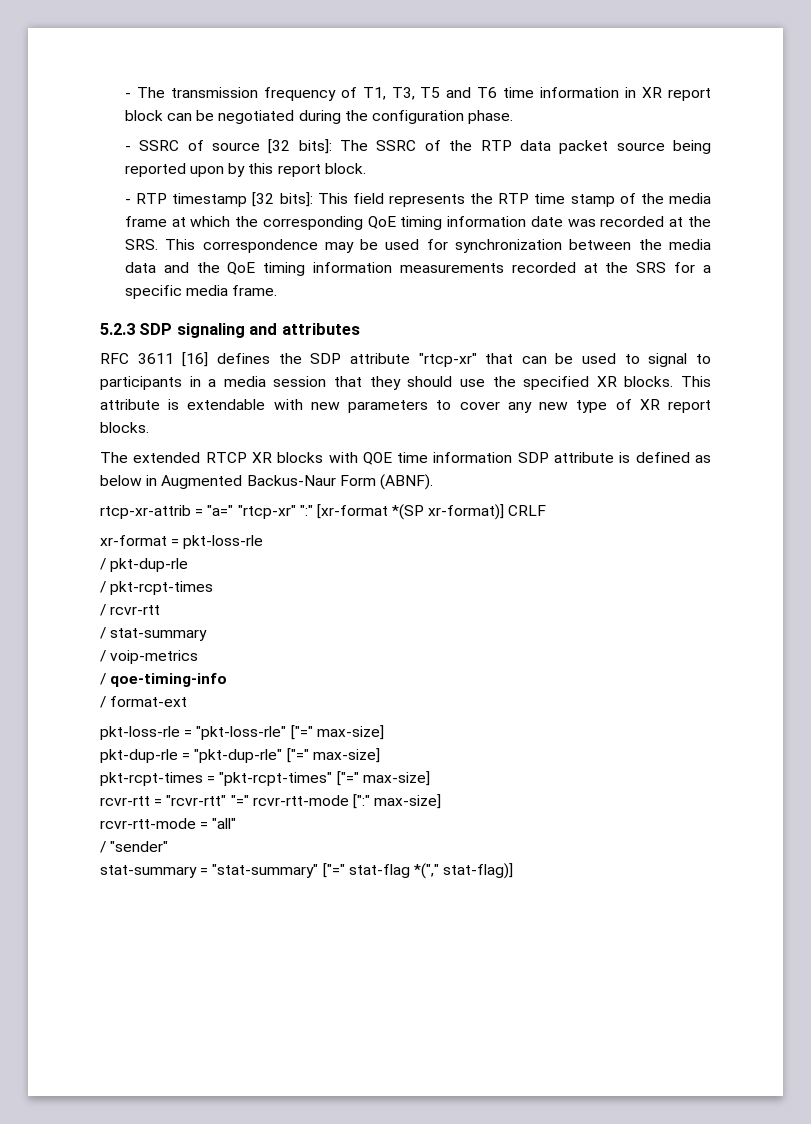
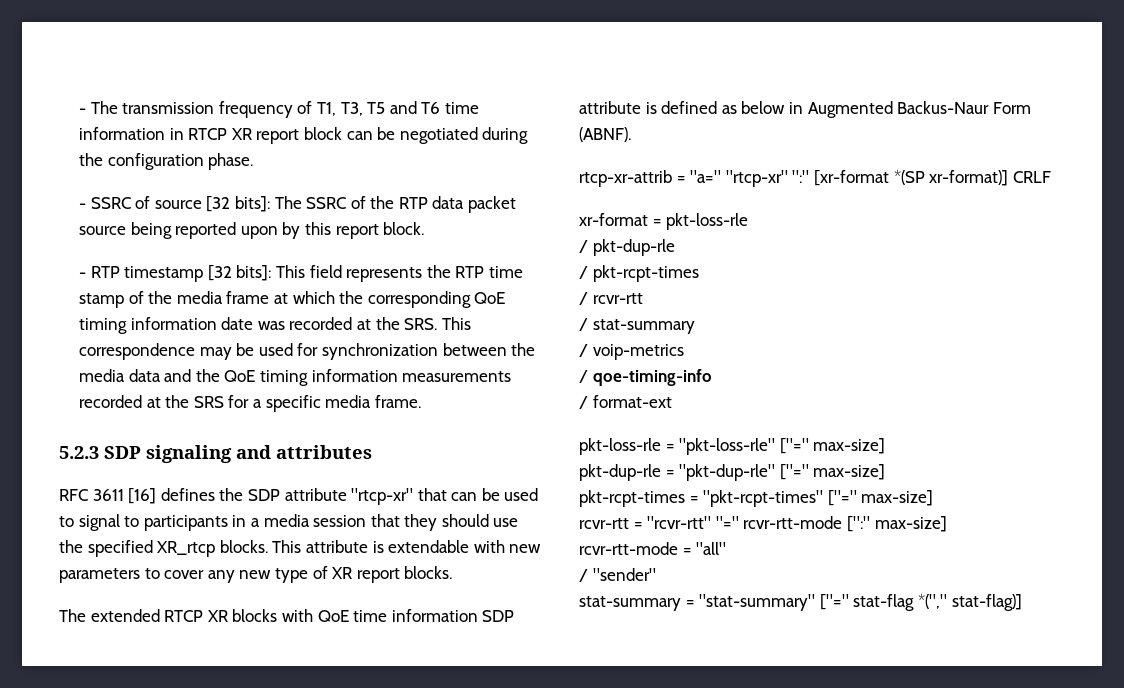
(637, 92) none -> [188,128,228,140] RTCP
[596,376,617,387] XR -> [157,541,216,557] XR_rtcp
[362,452,392,465] QOE -> [317,610,349,622] QoE

